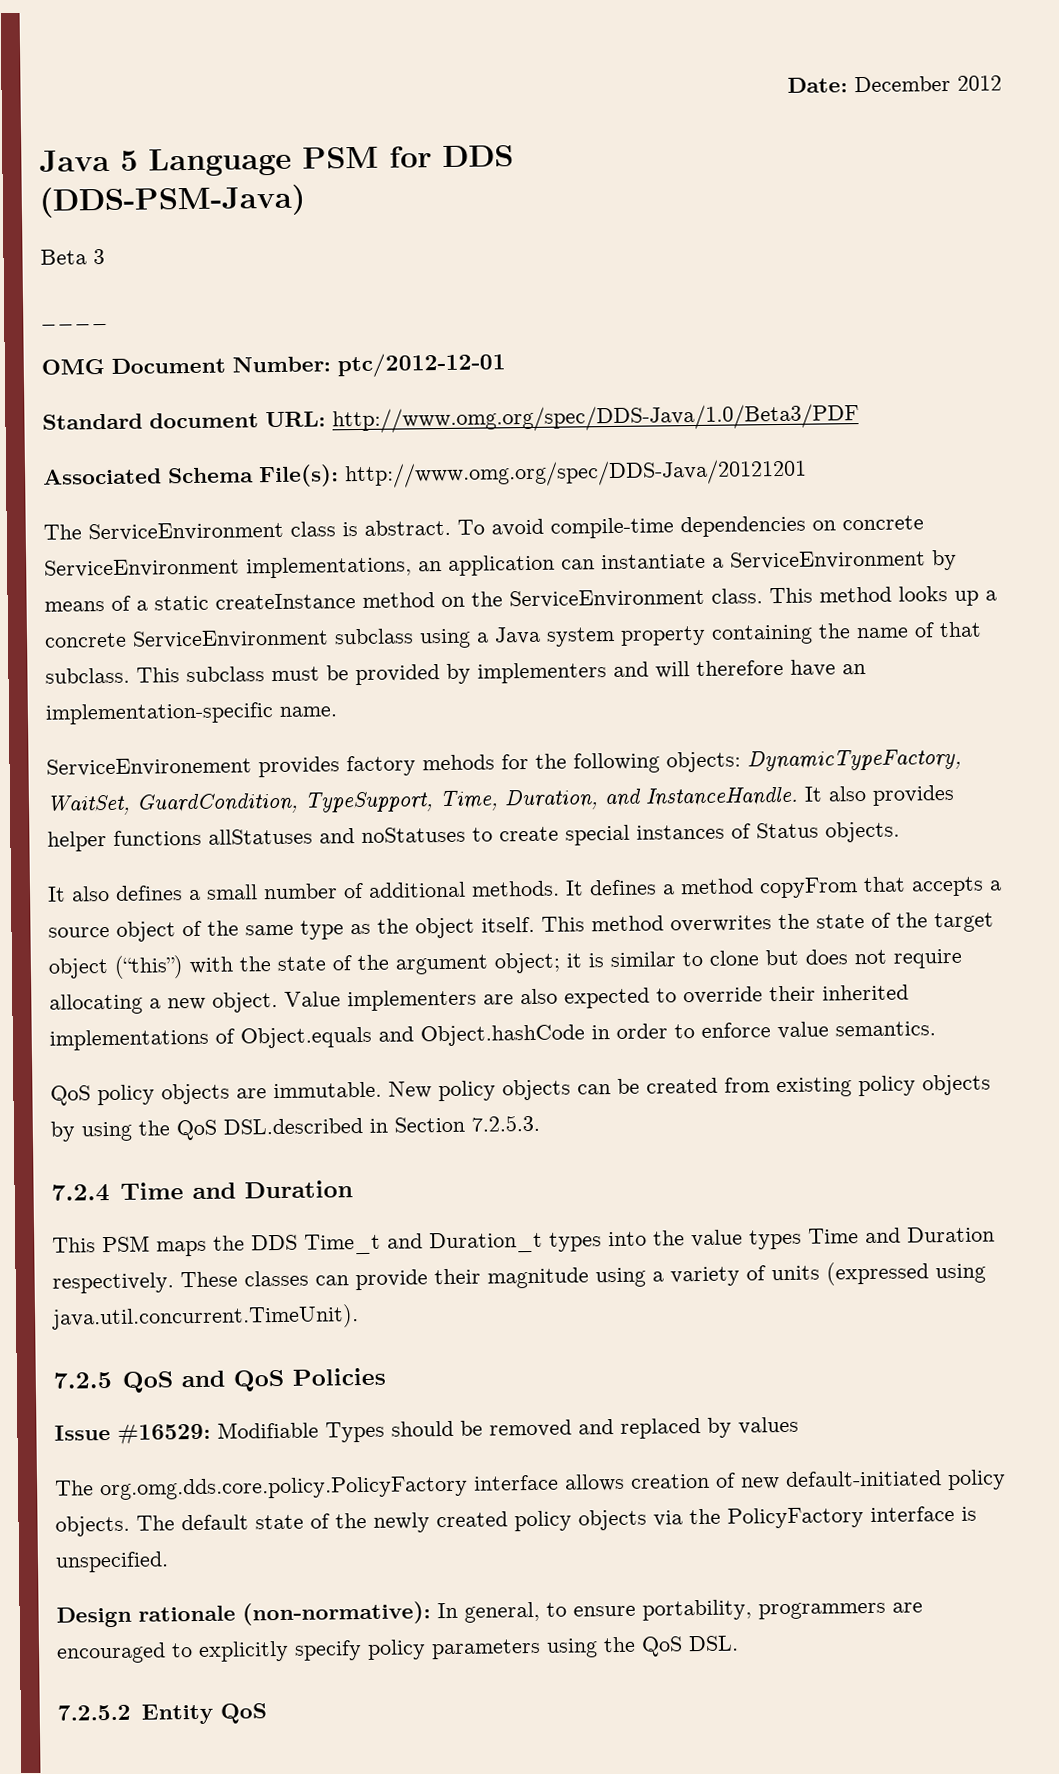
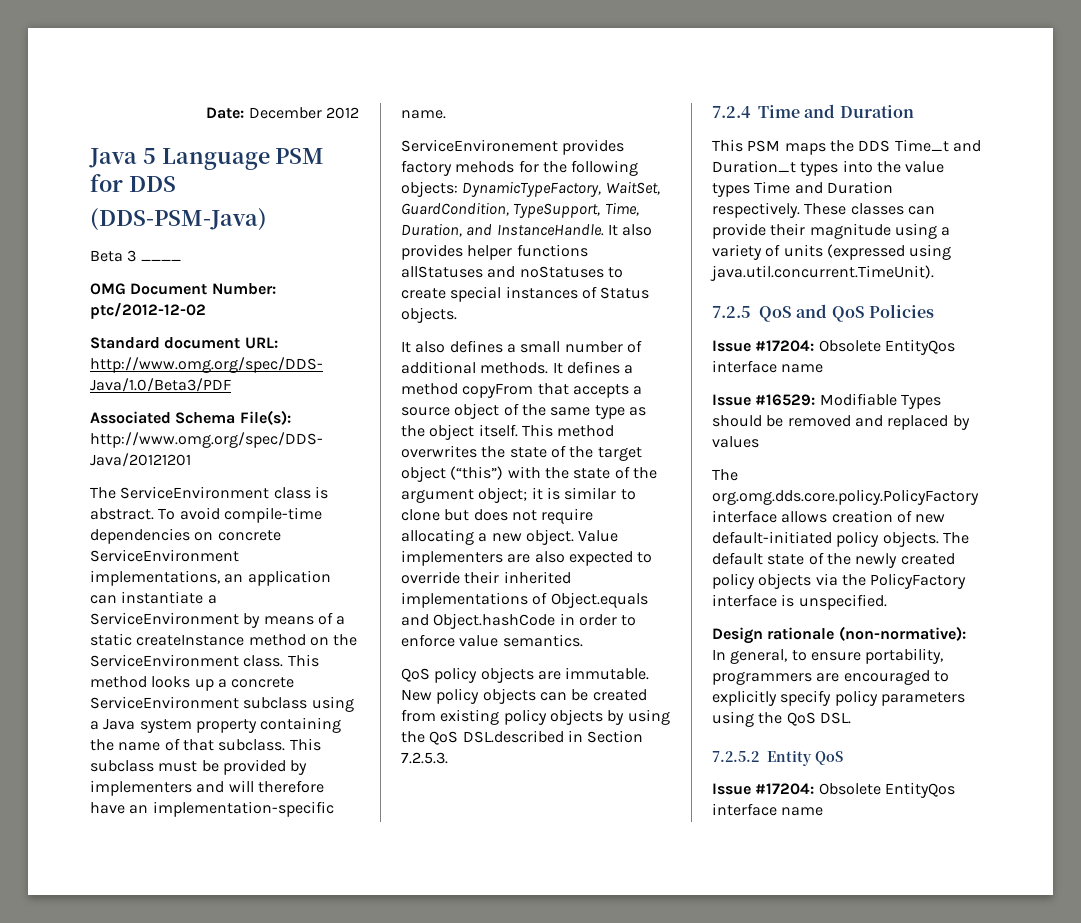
(105, 257) // -> (137, 256) none
[337,352,506,378] ptc/2012-12-01 -> [90,303,206,319] ptc/2012-12-02
(386, 1376) none -> [712,339,955,355] [712,360,824,373] // Issue #17204: Obsolete EntityQos interface name
(267, 1713) none -> [712,782,955,798] [712,803,824,816] // Issue #17204: Obsolete EntityQos interface name

